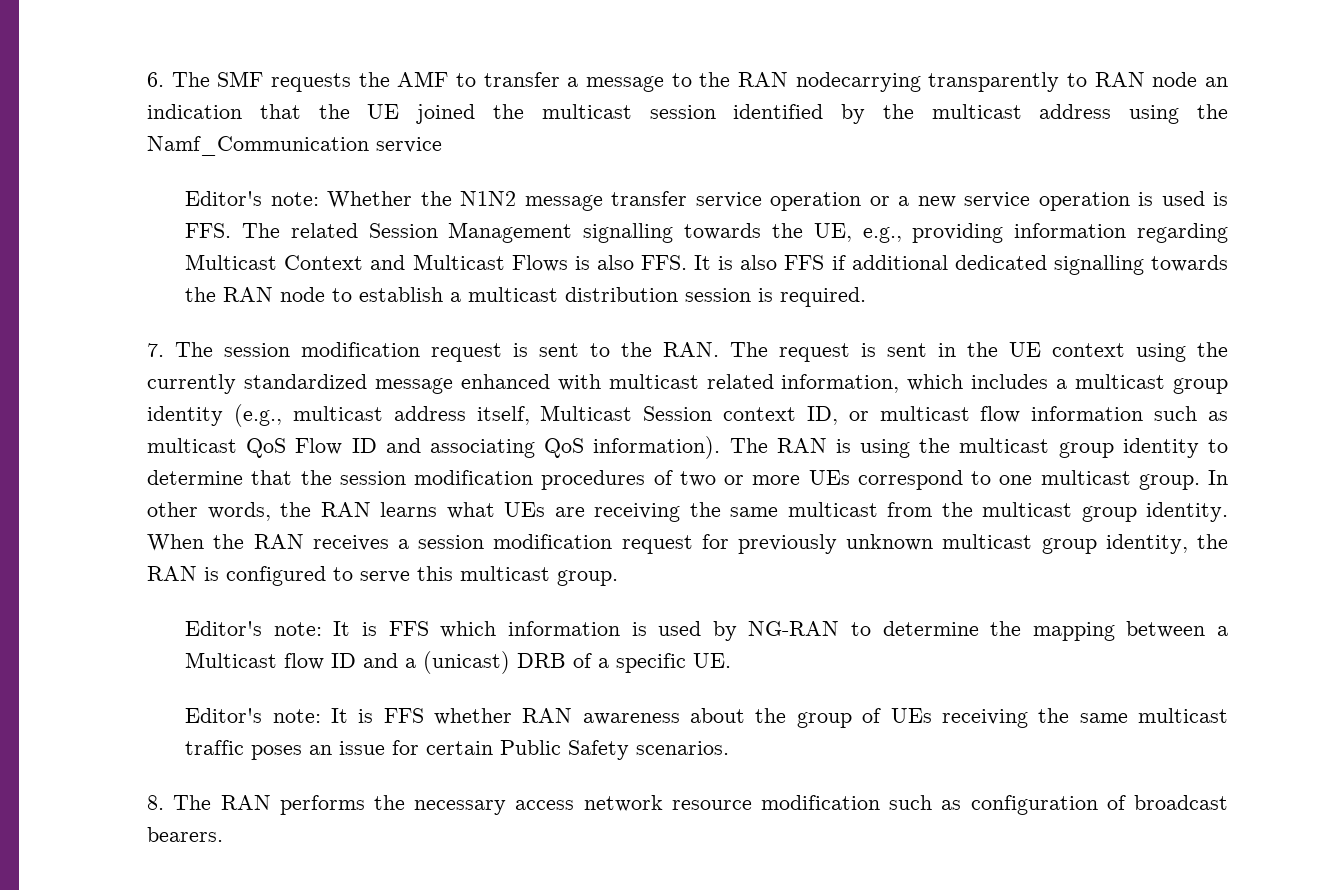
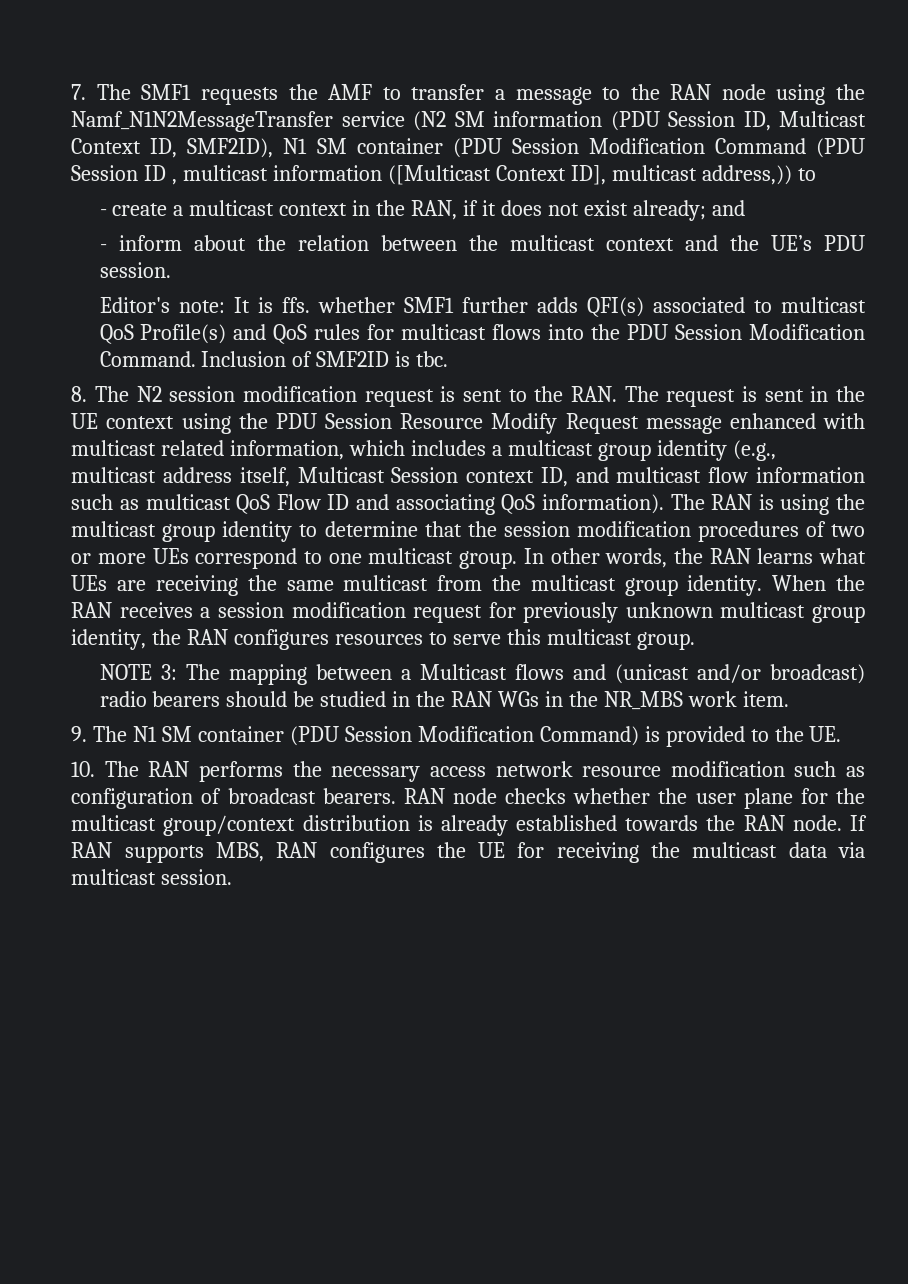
[147,71,264,87] 6. The SMF -> [71,84,192,100] 7. The SMF1
[795,72,1228,92] [147,104,1229,124] [147,136,443,156] [185,191,1228,211] [185,222,1228,243] [185,254,1228,275] [185,287,867,307] [147,342,214,357] nodecarrying transparently to RAN node an indication that the UE joined the multicast session identified by the multicast address using the Namf_Communication service // Editor's note: Whether the N1N2 message transfer service operation or a new service operation is used is FFS. The related Session Management signalling towards the UE, e.g., providing information regarding Multicast Context and Multicast Flows is also FFS. It is also FFS if additional dedicated signalling towards the RAN node to establish a multicast distribution session is required. // 7. The -> [721,84,866,105] [71,111,866,132] [71,138,865,158] [71,165,816,185] [99,200,745,221] [99,235,866,251] [99,262,171,278] [99,297,867,317] [99,324,865,344] [99,351,449,367] [71,386,162,402] node using the Namf_N1N2MessageTransfer service (N2 SM information (PDU Session ID, Multicast Context ID, SMF2ID), N1 SM container (PDU Session Modification Command (PDU Session ID , multicast information ([Multicast Context ID], multicast address,)) to // - create a multicast context in the RAN, if it does not exist already; and // - inform about the relation between the multicast context and the UE’s PDU session. // Editor's note: It is ffs. whether SMF1 further adds QFI(s) associated to multicast QoS Profile(s) and QoS rules for multicast flows into the PDU Session Modification Command. Inclusion of SMF2ID is tbc. // 8. The N2
[147,374,368,394] currently standardized -> [275,413,639,434] PDU Session Resource Modify Request
[848,411,869,421] or -> [575,467,609,483] and
[204,566,327,586] is configured -> [234,629,424,650] configures resources
[185,621,1228,641] [185,651,732,674] [185,708,1228,728] [185,740,730,760] [147,795,165,810] Editor's note: It is FFS which information is used by NG-RAN to determine the mapping between a Multicast flow ID and a (unicast) DRB of a specific UE. // Editor's note: It is FFS whether RAN awareness about the group of UEs receiving the same multicast traffic poses an issue for certain Public Safety scenarios. // 8. -> [99,664,865,685] [99,691,789,710] [71,726,842,747] [71,761,96,777] NOTE 3: The mapping between a Multicast flows and (unicast and/or broadcast) radio bearers should be studied in the RAN WGs in the NR_MBS work item. // 9. The N1 SM container (PDU Session Modification Command) is provided to the UE. // 10.
(224, 834) none -> [403,788,866,809] [71,815,867,836] [71,842,865,863] [71,869,233,885] RAN node checks whether the user plane for the multicast group/context distribution is already established towards the RAN node. If RAN supports MBS, RAN configures the UE for receiving the multicast data via multicast session.

